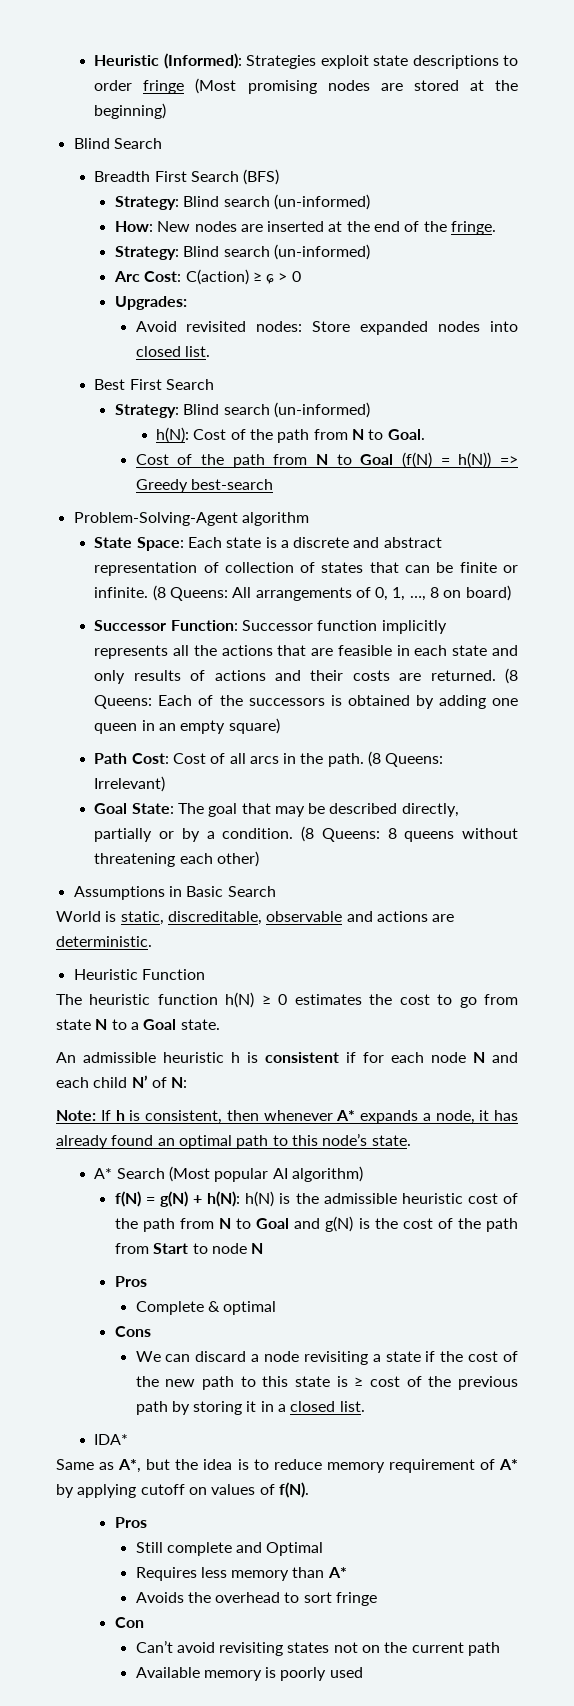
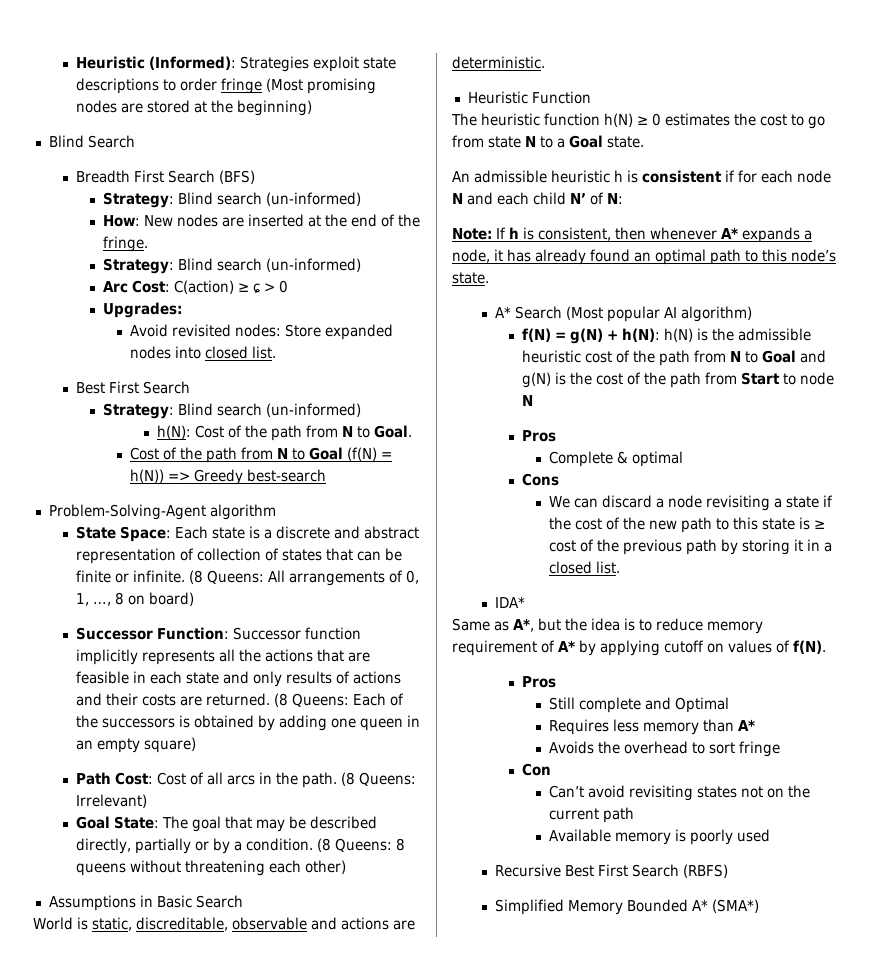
(363, 1672) none -> [494,864,728,878] [494,899,759,915] // Recursive Best First Search (RBFS) // Simplified Memory Bounded A* (SMA*)

